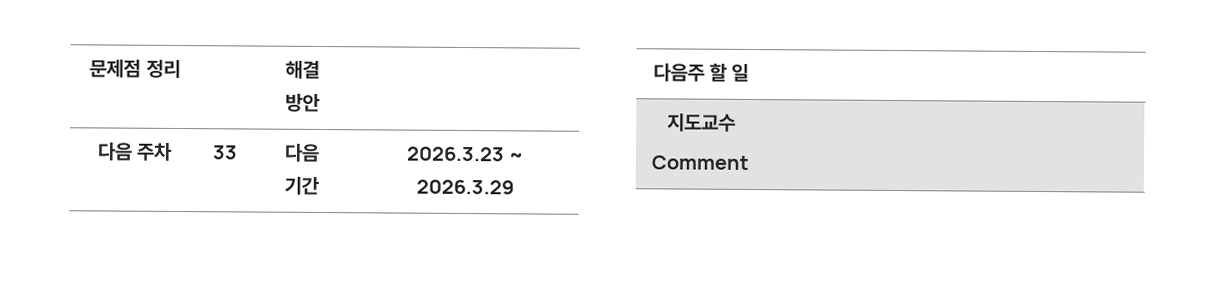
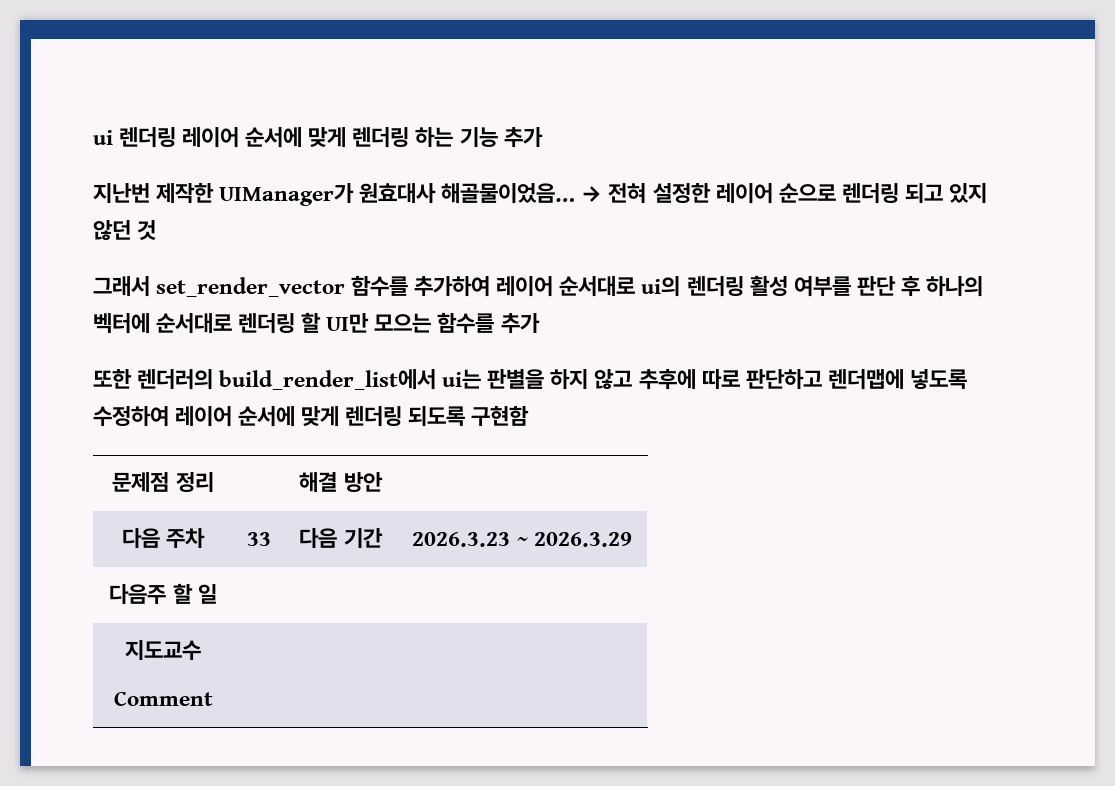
(89, 68) none -> [93,127,543,148] [93,183,987,206] [93,220,157,241] [93,275,983,297] [93,312,540,334] [93,368,967,390] [93,405,530,427] ui 렌더링 레이어 순서에 맞게 렌더링 하는 기능 추가 // 지난번 제작한 UIManager가 원효대사 해골물이었음… → 전혀 설정한 레이어 순으로 렌더링 되고 있지 않던 것 // 그래서 set_render_vector 함수를 추가하여 레이어 순서대로 ui의 렌더링 활성 여부를 판단 후 하나의 벡터에 순서대로 렌더링 할 UI만 모으는 함수를 추가 // 또한 렌더러의 build_render_list에서 ui는 판별을 하지 않고 추후에 따로 판단하고 렌더맵에 넣도록 수정하여 레이어 순서에 맞게 렌더링 되도록 구현함 //

